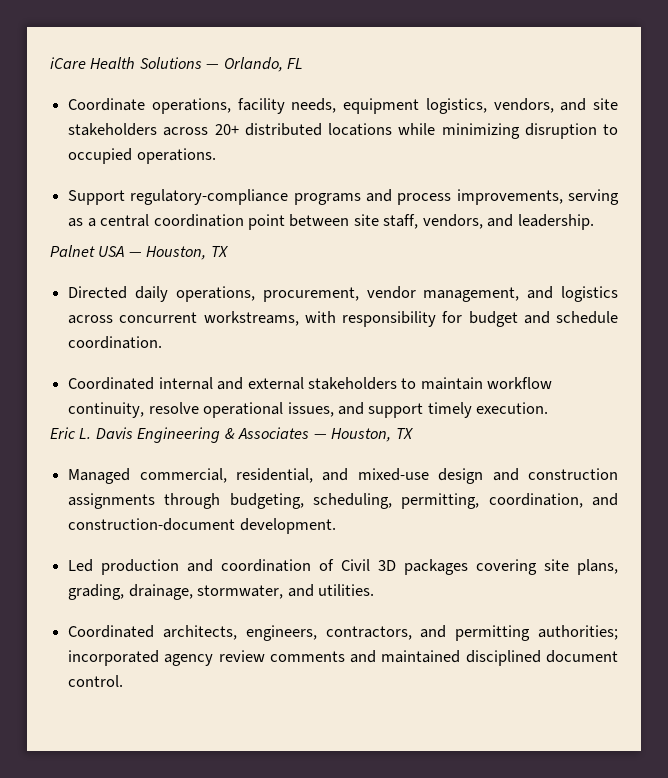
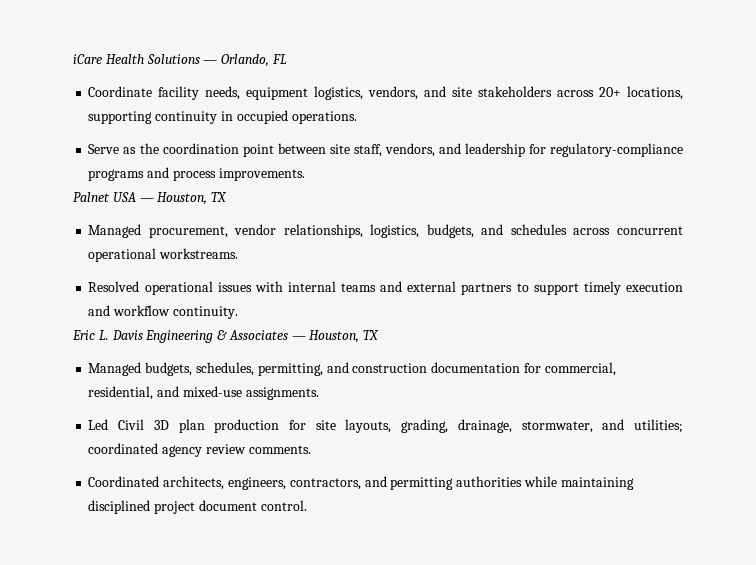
[151,98,231,114] operations, -> (153, 91) none
[244,123,618,139] [68,148,216,164] [68,189,619,205] [68,214,150,227] distributed locations while minimizing disruption to occupied operations. // Support regulatory-compliance programs and process improvements, serving as a central -> [627,86,683,100] [88,110,357,124] [88,143,159,154] locations, supporting continuity in occupied operations. // Serve as the
[517,214,594,230] leadership. -> [464,143,684,157] [88,167,305,181] leadership for regulatory-compliance programs and process improvements.
[68,286,618,302] [68,311,618,327] [68,336,163,349] [68,377,553,390] [68,402,549,418] Directed daily operations, procurement, vendor management, and logistics across concurrent workstreams, with responsibility for budget and schedule coordination. // Coordinated internal and external stakeholders to maintain workflow continuity, resolve operational issues, and support timely execution. -> [88,224,684,238] [88,248,239,262] [88,281,683,295] [88,305,238,319] Managed procurement, vendor relationships, logistics, budgets, and schedules across concurrent operational workstreams. // Resolved operational issues with internal teams and external partners to support timely execution and workflow continuity.
[139,468,618,484] [68,493,618,509] [68,518,336,534] [68,559,619,575] [68,584,374,600] commercial, residential, and mixed-use design and construction assignments through budgeting, scheduling, permitting, coordination, and construction-document development. // Led production and coordination of Civil 3D packages covering site plans, grading, drainage, stormwater, and utilities. -> [145,362,616,376] [88,386,319,400] [88,419,684,433] [88,443,311,457] budgets, schedules, permitting, and construction documentation for commercial, residential, and mixed-use assignments. // Led Civil 3D plan production for site layouts, grading, drainage, stormwater, and utilities; coordinated agency review comments.
[538,625,618,640] [68,650,541,666] authorities; incorporated agency review comments and maintained disciplined -> [456,476,634,490] [88,500,196,514] authorities while maintaining disciplined project

